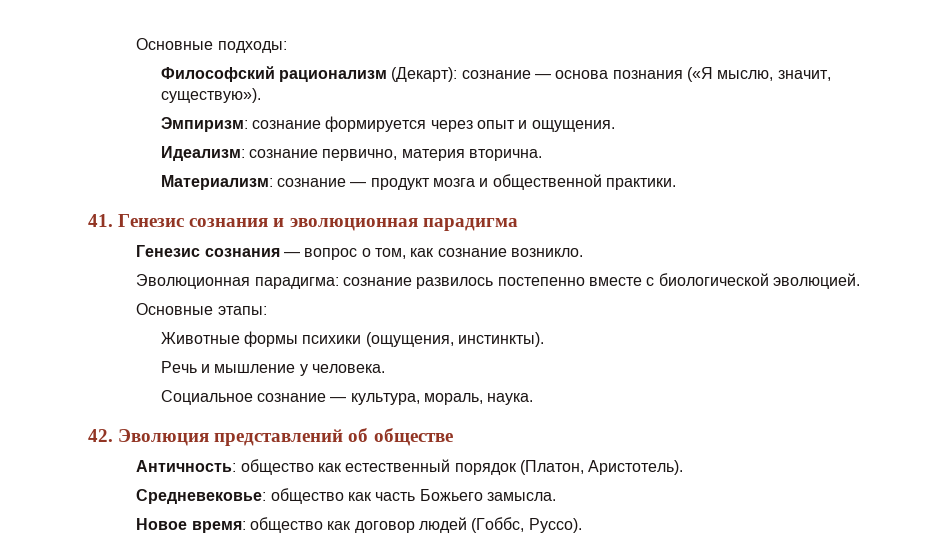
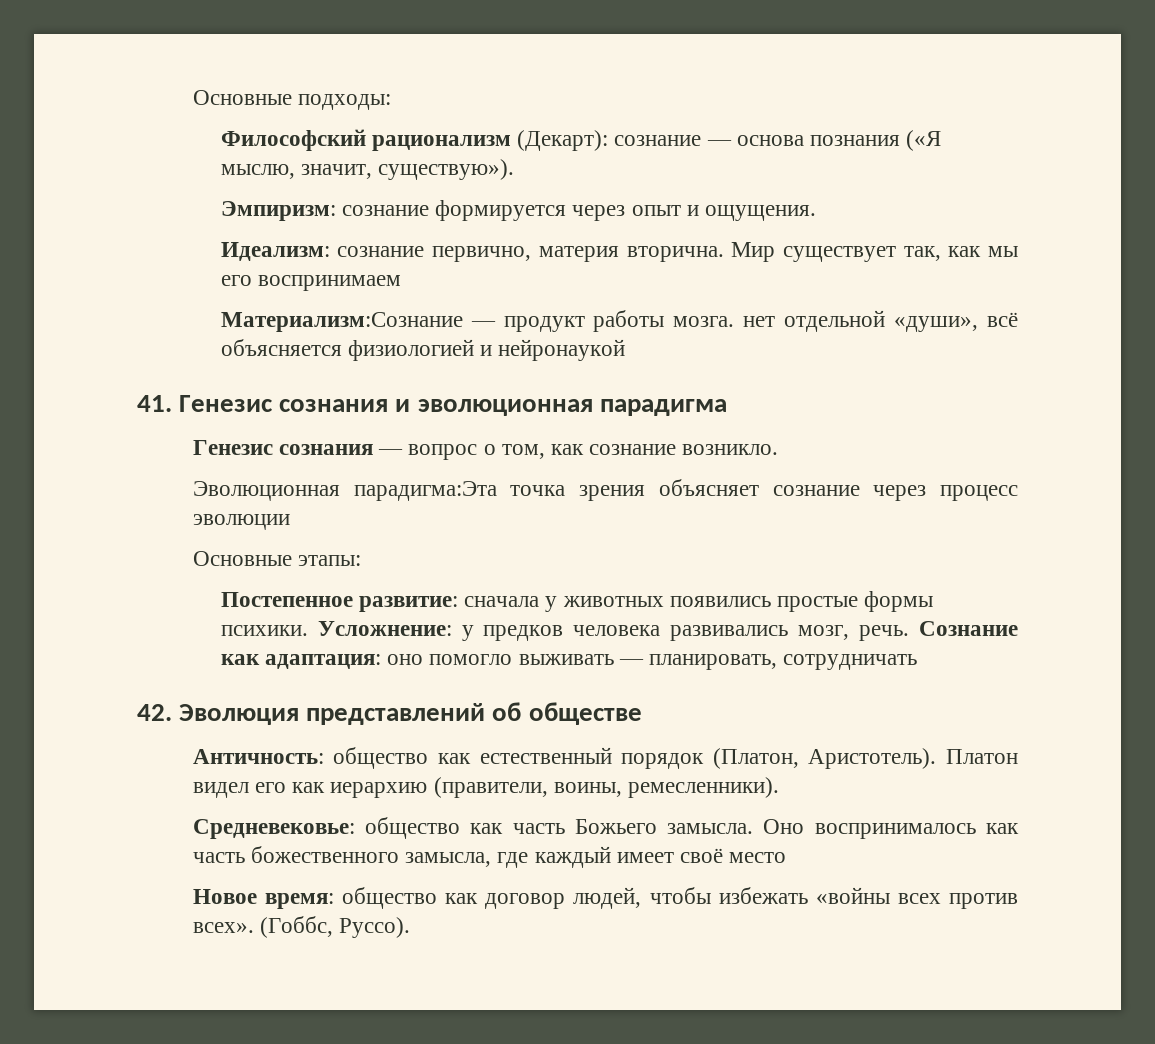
[160,174,676,190] // Материализм: сознание — продукт мозга и общественной практики. -> [731,242,1018,262] [220,275,401,291] [220,310,1018,332] [220,339,626,361] Мир существует так, как мы его воспринимаем // Материализм:Сознание — продукт работы мозга. нет отдельной «души», всё объясняется физиологией и нейронаукой
[254,273,861,289] [136,303,267,315] [160,331,544,347] [160,361,385,376] [160,390,534,405] парадигма: сознание развилось постепенно вместе с биологической эволюцией. // Основные этапы: // Животные формы психики (ощущения, инстинкты). // Речь и мышление у человека. // Социальное сознание — культура, мораль, наука. -> [353,479,1018,501] [192,514,290,530] [192,551,362,566] [220,591,934,612] [220,621,1018,641] [220,654,918,670] парадигма:Эта точка зрения объясняет сознание через процесс эволюции // Основные этапы: // Постепенное развитие: сначала у животных появились простые формы психики. Усложнение: у предков человека развивались мозг, речь. Сознание как адаптация: оно помогло выживать — планировать, сотрудничать
(684, 467) none -> [945,749,1018,764] [192,777,780,798] Платон видел его как иерархию (правители, воины, ремесленники).
(557, 496) none -> [763,819,1019,839] [192,846,787,868] Оно воспринималось как часть божественного замысла, где каждый имеет своё место
[419,517,468,533] людей -> [573,887,1018,909] [192,922,254,933] людей, чтобы избежать «войны всех против всех».

